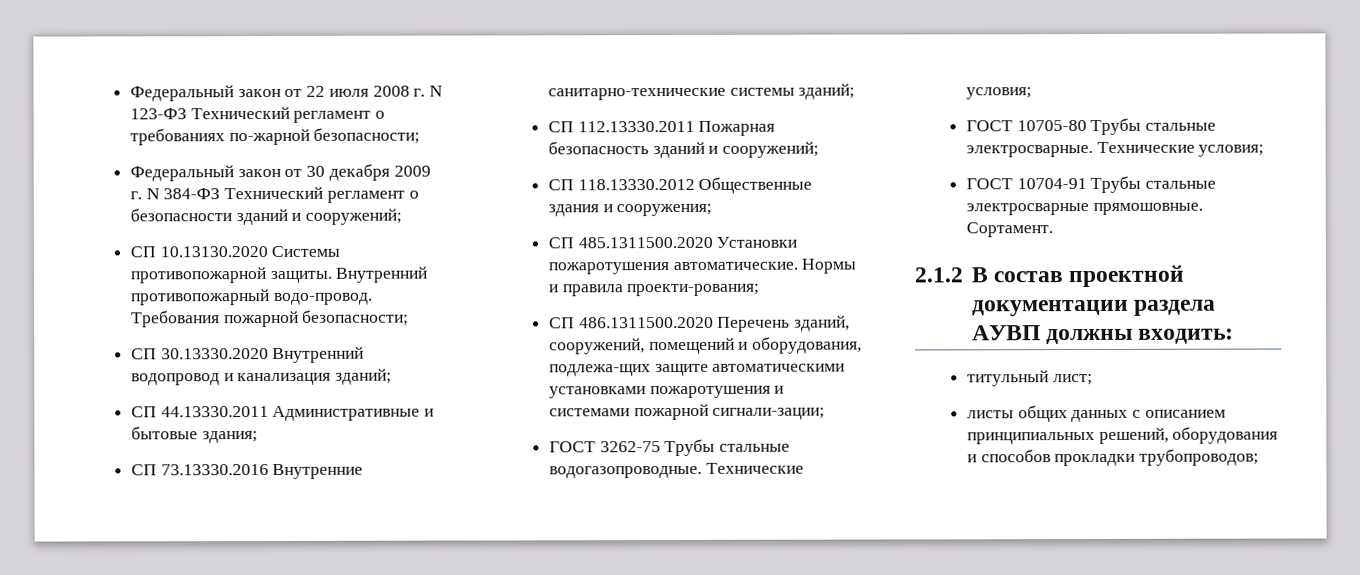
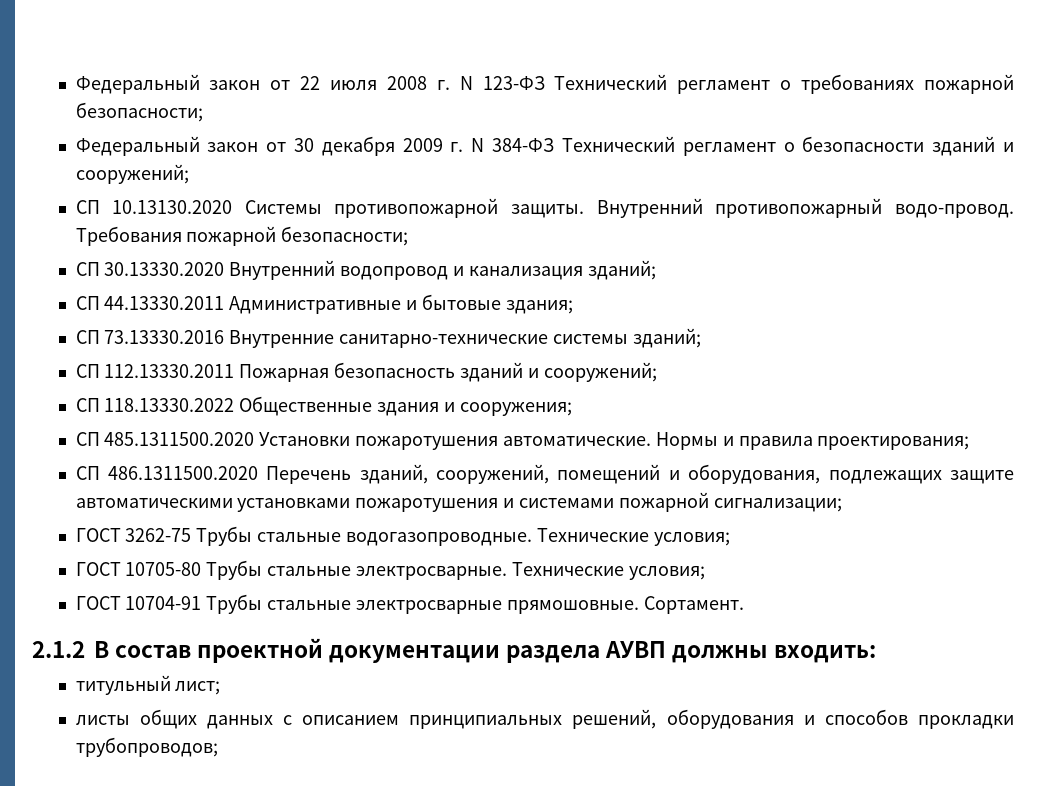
[228,128,310,146] по-жарной -> [923,74,1014,94] пожарной
[577,178,695,191] 118.13330.2012 -> [104,398,235,412] 118.13330.2022
[626,283,761,297] проекти-рования; -> [817,436,970,450] проектирования;
[548,364,651,377] подлежа-щих -> [828,470,942,484] подлежащих
[712,407,826,420] сигнали-зации; -> [713,498,842,512] сигнализации;

